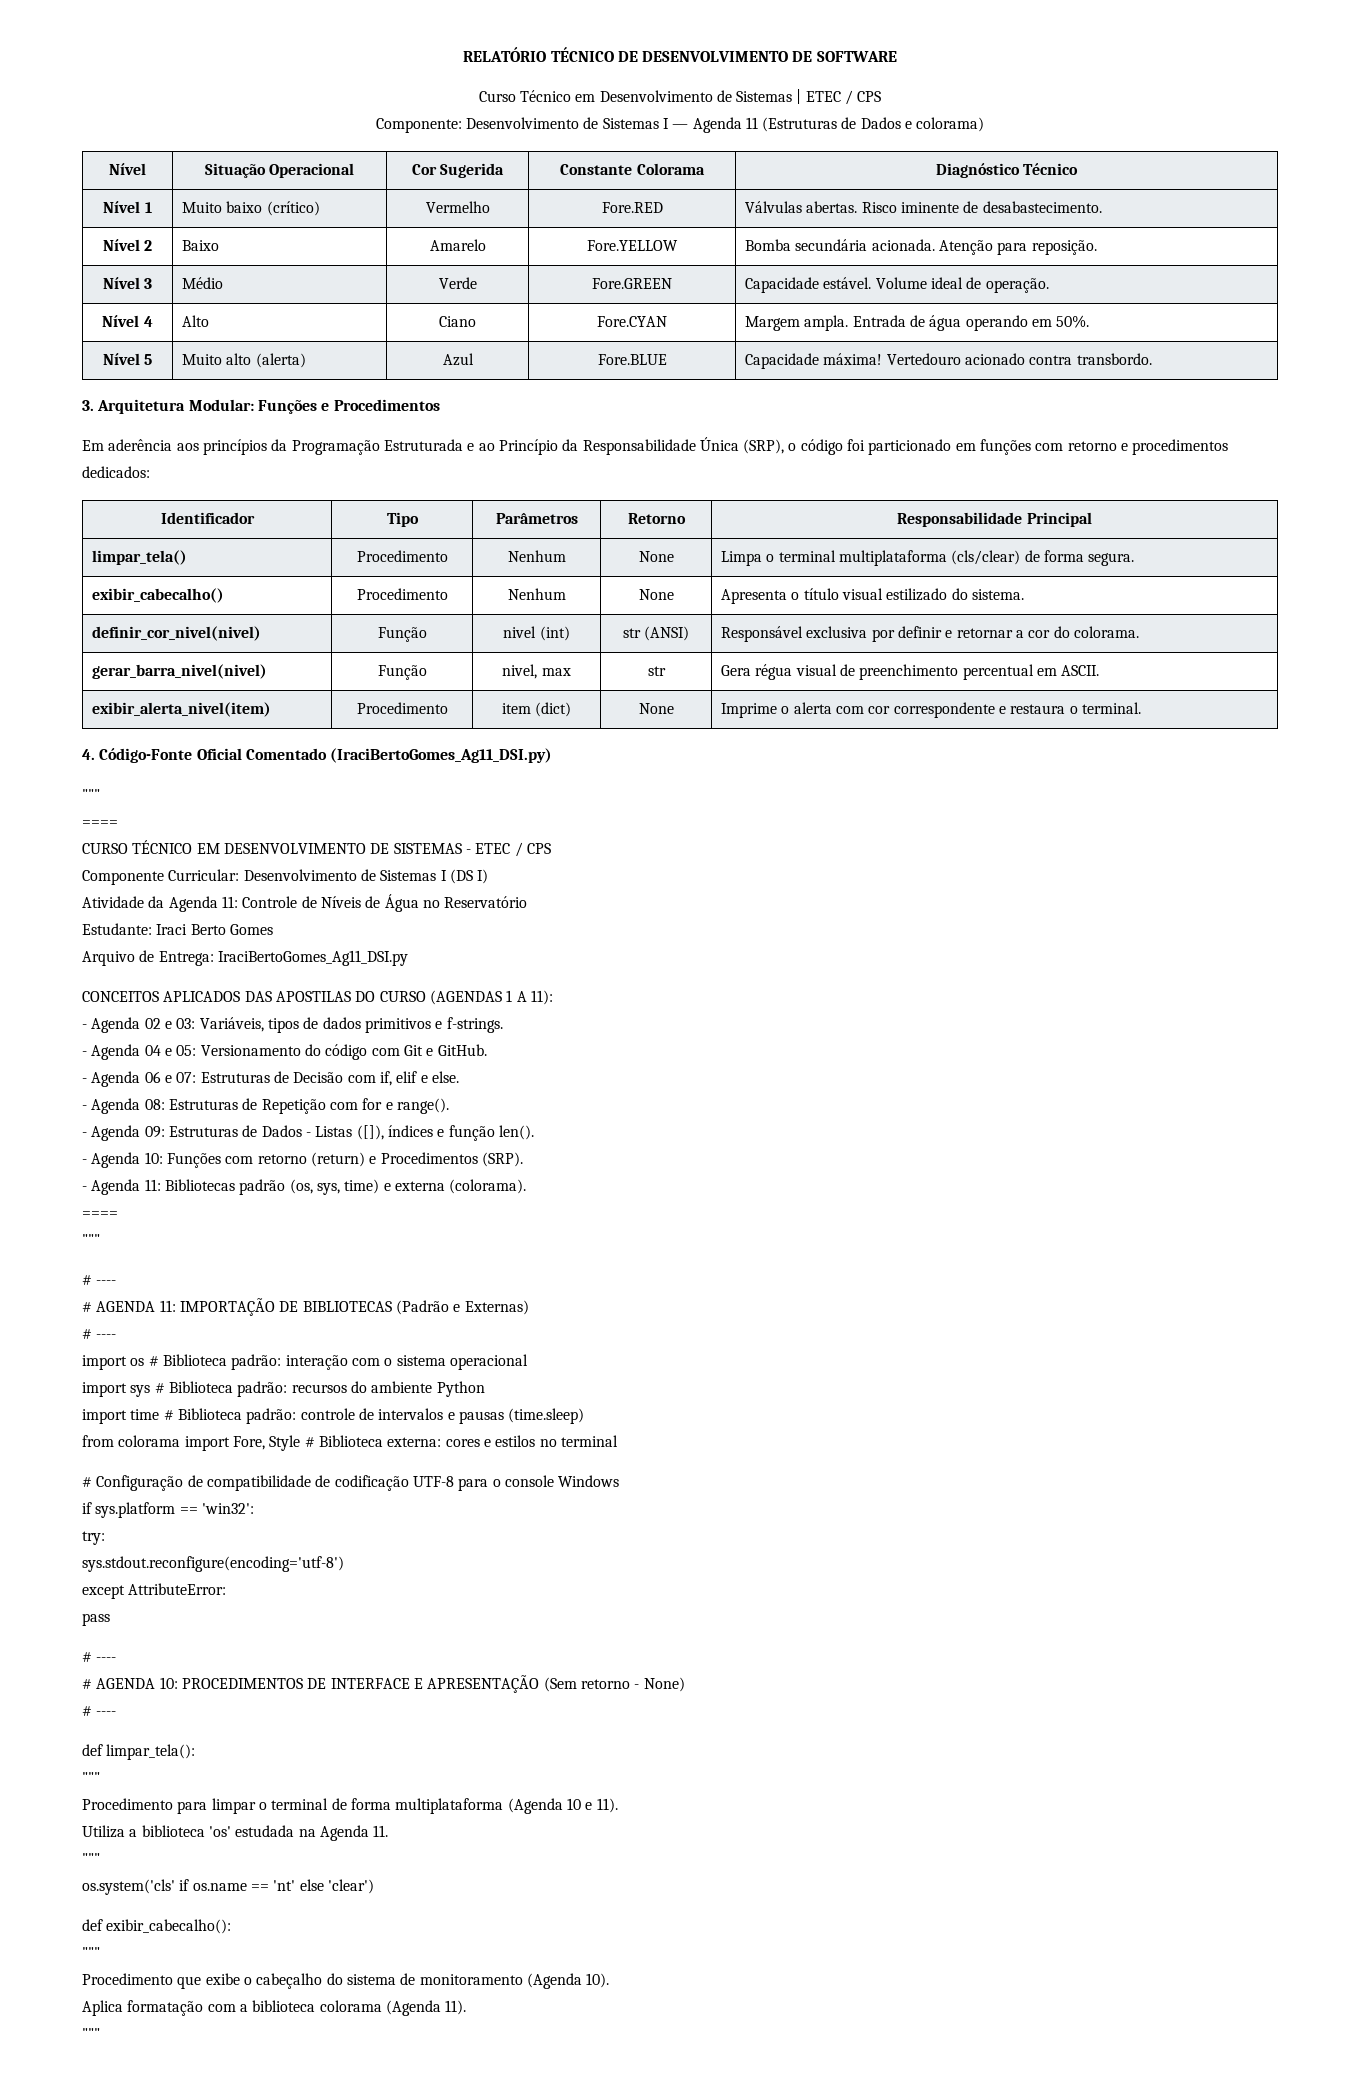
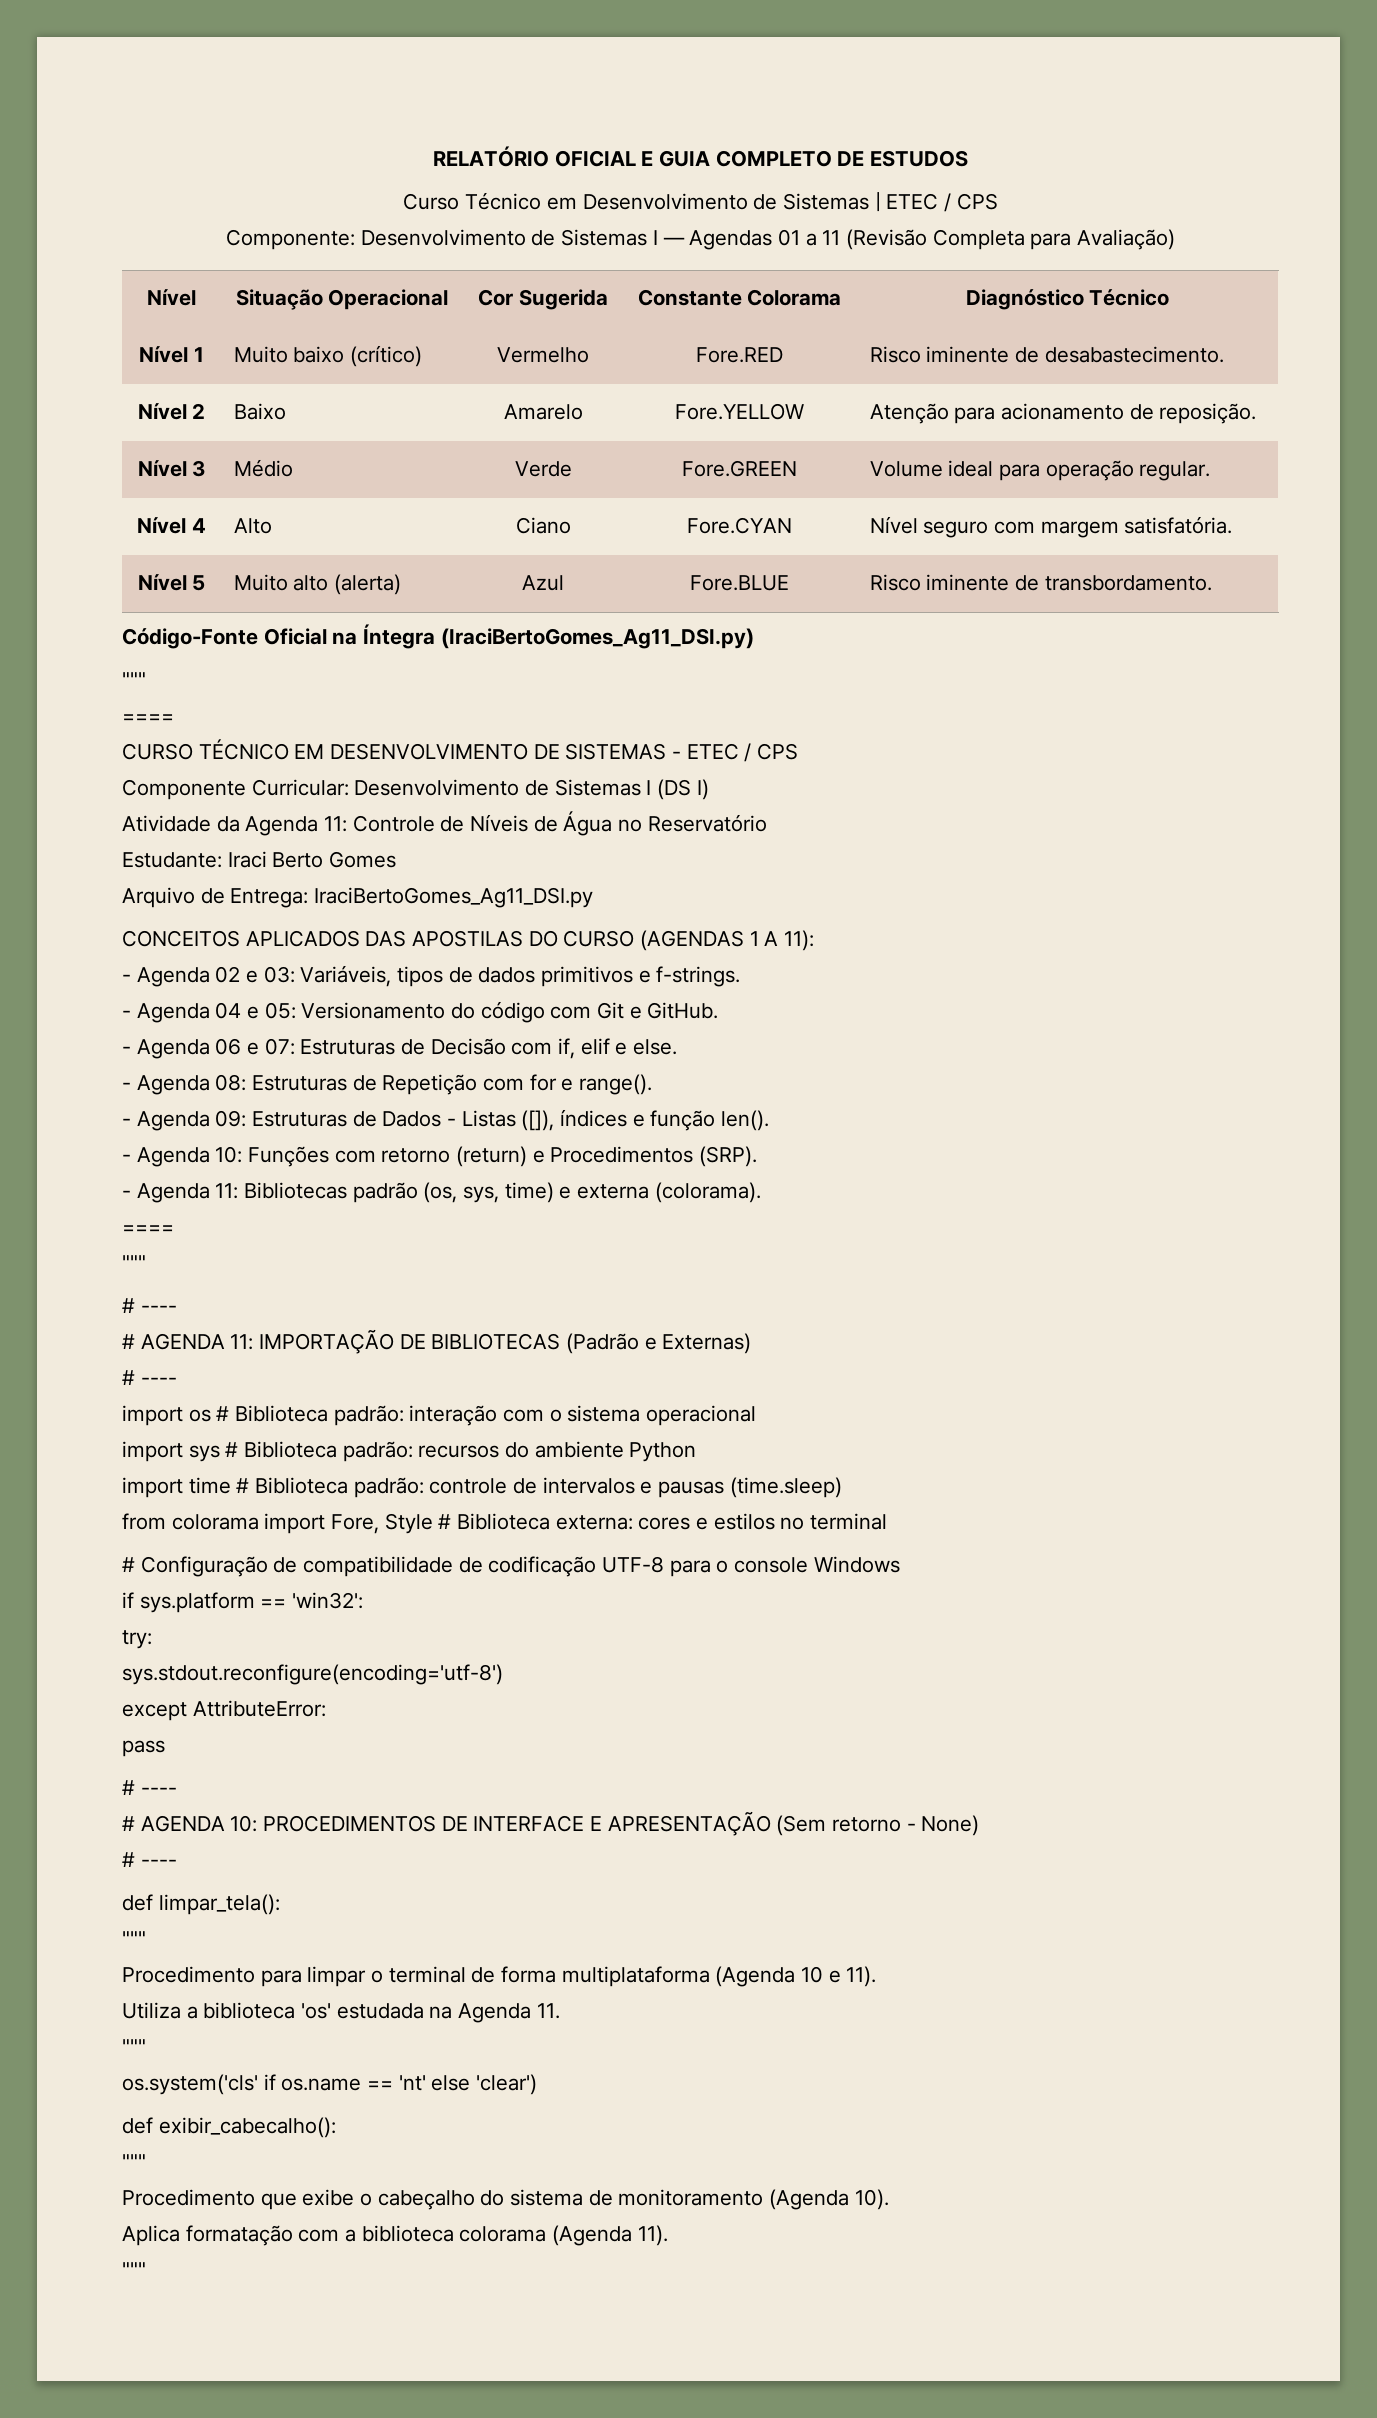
[550,47,897,62] TÉCNICO DE DESENVOLVIMENTO DE SOFTWARE -> [554,150,969,167] OFICIAL E GUIA COMPLETO DE ESTUDOS
[692,117,985,133] Agenda 11 (Estruturas de Dados e colorama) -> [689,229,1175,250] Agendas 01 a 11 (Revisão Completa para Avaliação)
[745,201,858,213] Válvulas abertas. -> (783, 355) none
[745,239,1028,255] Bomba secundária acionada. Atenção para -> [869,403,1154,424] Atenção para acionamento de
[745,277,1049,293] Capacidade estável. Volume ideal de operação. -> [869,460,1211,481] Volume ideal para operação regular.
[745,315,1090,331] Margem ampla. Entrada de água operando em 50%. -> [869,516,1233,538] Nível seguro com margem satisfatória.
[745,353,1152,369] [82,399,440,414] [82,437,1229,455] [82,466,150,478] [160,512,255,524] [386,512,419,527] [495,513,578,524] [627,513,686,524] [897,512,1092,527] [92,550,188,565] [356,550,448,562] [507,550,566,562] [638,551,674,562] [721,550,1135,566] [92,588,225,603] [356,588,448,600] [507,588,566,600] [638,589,674,600] [721,588,1024,604] [92,626,262,641] [377,627,427,642] [503,626,570,641] [622,626,690,641] [721,626,1139,642] [92,664,268,679] [377,665,427,680] [502,664,571,679] [647,666,666,676] [721,664,1100,680] [92,702,272,717] [356,702,448,714] [501,702,572,717] [638,703,674,714] [721,702,1141,718] [82,748,327,763] Capacidade máxima! Vertedouro acionado contra transbordo. // 3. Arquitetura Modular: Funções e Procedimentos // Em aderência aos princípios da Programação Estruturada e ao Princípio da Responsabilidade Única (SRP), o código foi particionado em funções com retorno e procedimentos dedicados: // Identificador | Tipo | Parâmetros | Retorno | Responsabilidade Principal // limpar_tela() | Procedimento | Nenhum | None | Limpa o terminal multiplataforma (cls/clear) de forma segura. // exibir_cabecalho() | Procedimento | Nenhum | None | Apresenta o título visual estilizado do sistema. // definir_cor_nivel(nivel) | Função | nivel (int) | str (ANSI) | Responsável exclusiva por definir e retornar a cor do colorama. // gerar_barra_nivel(nivel) | Função | nivel, max | str | Gera régua visual de preenchimento percentual em ASCII. // exibir_alerta_nivel(item) | Procedimento | item (dict) | None | Imprime o alerta com cor correspondente e restaura o terminal. // 4. Código-Fonte Oficial Comentado -> [869,574,1212,591] [122,624,436,649] Risco iminente de transbordamento. // Código-Fonte Oficial na Íntegra

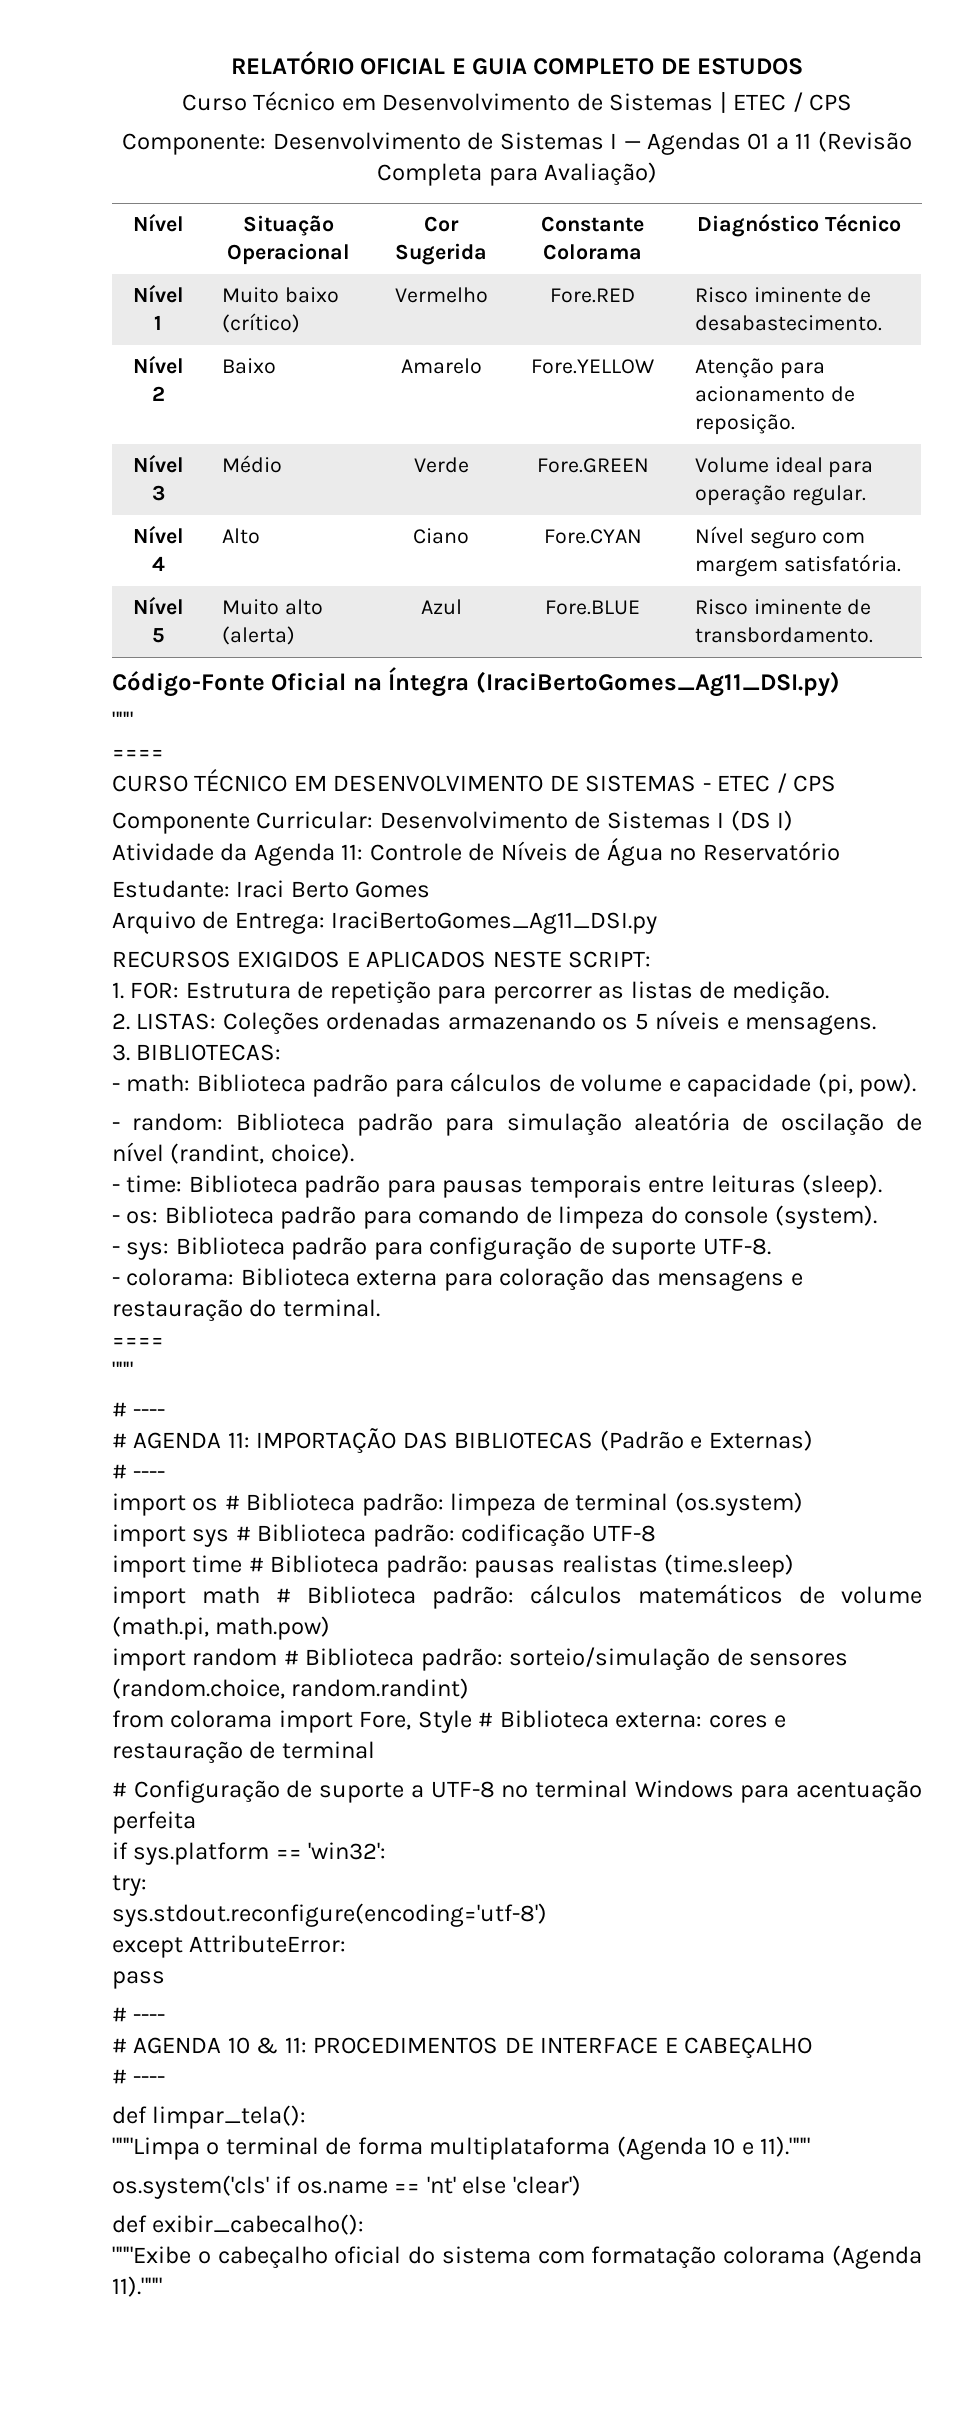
[122,930,815,951] [122,965,741,987] [122,1001,719,1023] [122,1038,678,1059] [122,1074,653,1095] [122,1109,770,1131] [122,1146,758,1167] [122,1182,761,1203] CONCEITOS APLICADOS DAS APOSTILAS DO CURSO (AGENDAS 1 A 11): // - Agenda 02 e 03: Variáveis, tipos de dados primitivos e f-strings. // - Agenda 04 e 05: Versionamento do código com Git e GitHub. // - Agenda 06 e 07: Estruturas de Decisão com if, elif e else. // - Agenda 08: Estruturas de Repetição com for e range(). // - Agenda 09: Estruturas de Dados - Listas ([]), índices e função len(). // - Agenda 10: Funções com retorno (return) e Procedimentos (SRP). // - Agenda 11: Bibliotecas padrão (os, sys, time) e externa (colorama). -> [112,951,652,968] [112,981,829,1004] [112,1010,877,1035] [112,1044,282,1061] [112,1072,917,1097] [112,1111,923,1136] [112,1142,354,1164] [112,1174,883,1198] [112,1205,877,1229] [112,1237,771,1260] [112,1268,803,1291] [112,1299,380,1322] RECURSOS EXIGIDOS E APLICADOS NESTE SCRIPT: // 1. FOR: Estrutura de repetição para percorrer as listas de medição. // 2. LISTAS: Coleções ordenadas armazenando os 5 níveis e mensagens. // 3. BIBLIOTECAS: // - math: Biblioteca padrão para cálculos de volume e capacidade (pi, pow). // - random: Biblioteca padrão para simulação aleatória de oscilação de nível (randint, choice). // - time: Biblioteca padrão para pausas temporais entre leituras (sleep). // - os: Biblioteca padrão para comando de limpeza do console (system). // - sys: Biblioteca padrão para configuração de suporte UTF-8. // - colorama: Biblioteca externa para coloração das mensagens e restauração do terminal.
[399,1334,426,1349] DE -> [402,1432,448,1449] DAS
[409,1405,757,1426] interação com o sistema operacional -> [450,1492,803,1516] limpeza de terminal (os.system)
[418,1441,697,1462] recursos do ambiente Python -> [461,1524,656,1547] codificação UTF-8
[429,1477,842,1498] controle de intervalos e pausas (time.sleep) -> [474,1554,795,1578] [112,1584,922,1609] [112,1616,331,1640] [112,1647,849,1671] [112,1678,470,1699] pausas realistas (time.sleep) // import math # Biblioteca padrão: cálculos matemáticos de volume (math.pi, math.pow) // import random # Biblioteca padrão: sorteio/simulação de sensores (random.choice, random.randint)
[713,1513,805,1530] estilos no -> [112,1741,276,1764] restauração de
[303,1556,900,1577] compatibilidade de codificação UTF-8 para o console Windows -> [319,1780,923,1803] [112,1811,196,1834] suporte a UTF-8 no terminal Windows para acentuação perfeita
[230,1815,258,1832] 10: -> [227,2037,307,2054] 10 & 11:
[607,1811,980,1836] APRESENTAÇÃO (Sem retorno - None) -> [684,2037,813,2059] CABEÇALHO
[122,1931,146,1946] [122,1966,367,1987] """ // Procedimento para limpar -> [112,2137,200,2160] """Limpa
[846,1966,877,1987] [122,2002,560,2023] [122,2039,146,2054] 11). // Utiliza a biblioteca 'os' estudada na Agenda 11. // """ -> [760,2136,811,2157] 11)."""
[122,2154,146,2169] [122,2189,355,2210] """ // Procedimento que exibe -> [112,2246,191,2264] """Exibe
(475, 2200) none -> [334,2246,402,2264] oficial
[588,2189,889,2210] [122,2225,668,2246] [122,2262,146,2277] de monitoramento (Agenda 10). // Aplica formatação com a biblioteca colorama (Agenda 11). // """ -> [537,2245,922,2269] [112,2276,162,2297] com formatação colorama (Agenda 11)."""

